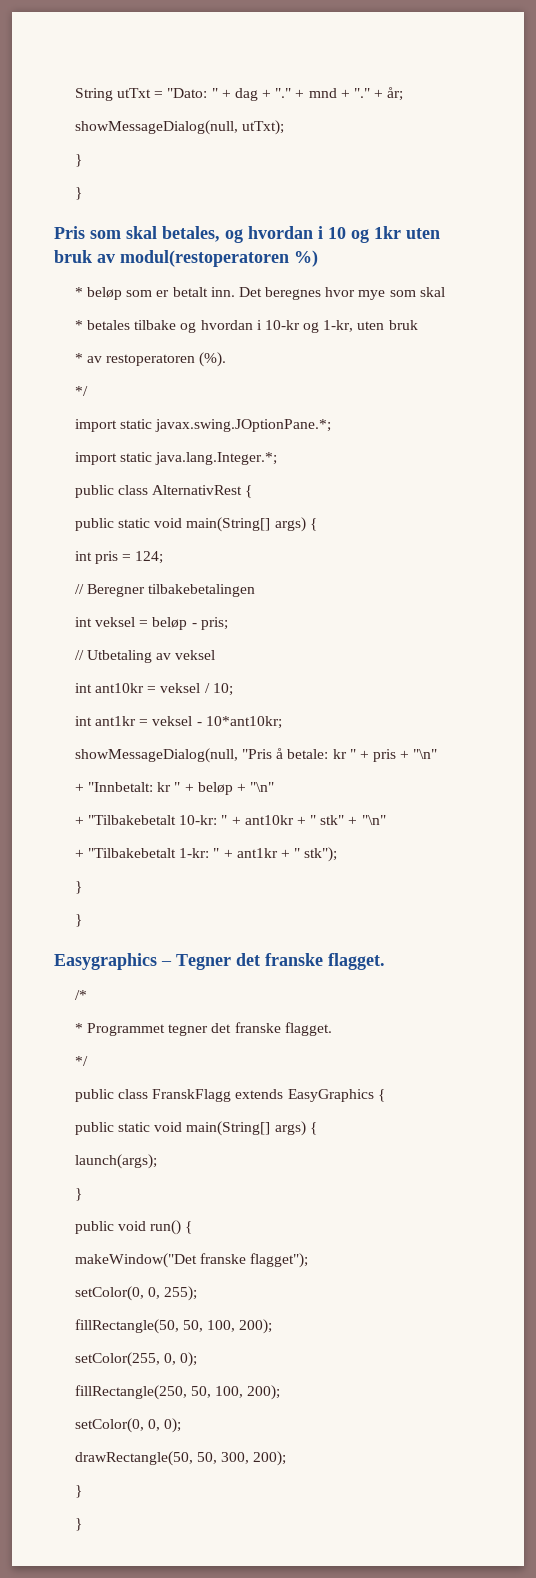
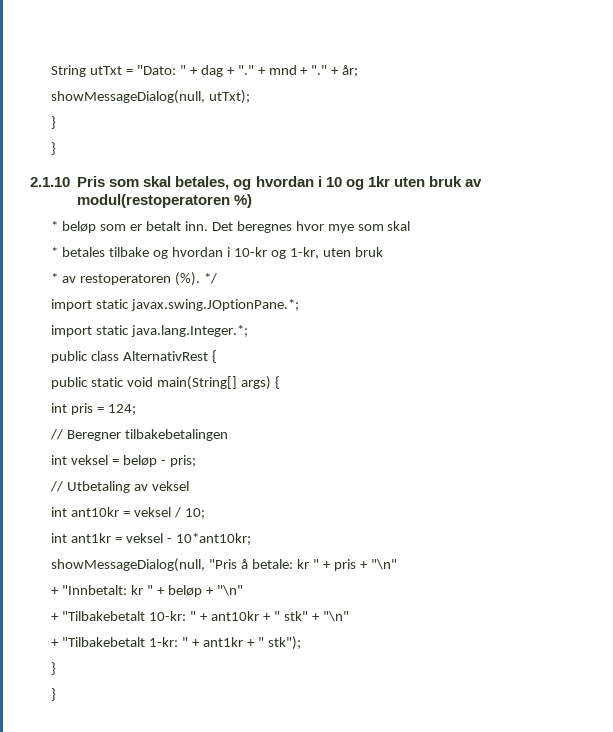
(82, 193) none -> [30,177,70,187] 2.1.10
(227, 359) // -> (201, 279) none
[54,953,385,970] [74,990,87,1000] [74,1022,332,1036] [74,1056,88,1066] [74,1089,385,1102] [74,1121,317,1136] [74,1154,157,1169] [74,1188,82,1201] [74,1220,193,1235] [74,1253,309,1268] [74,1286,198,1301] [74,1319,273,1334] [74,1352,198,1367] [74,1385,281,1400] [74,1418,182,1433] [74,1451,287,1466] [74,1485,82,1498] [74,1518,82,1531] // Easygraphics – Tegner det franske flagget. // /* // * Programmet tegner det franske flagget. // */ // public class FranskFlagg extends EasyGraphics { // public static void main(String[] args) { // launch(args); // } // public void run() { // makeWindow("Det franske flagget"); // setColor(0, 0, 255); // fillRectangle(50, 50, 100, 200); // setColor(255, 0, 0); // fillRectangle(250, 50, 100, 200); // setColor(0, 0, 0); // drawRectangle(50, 50, 300, 200); // } // } -> (57, 694) none

